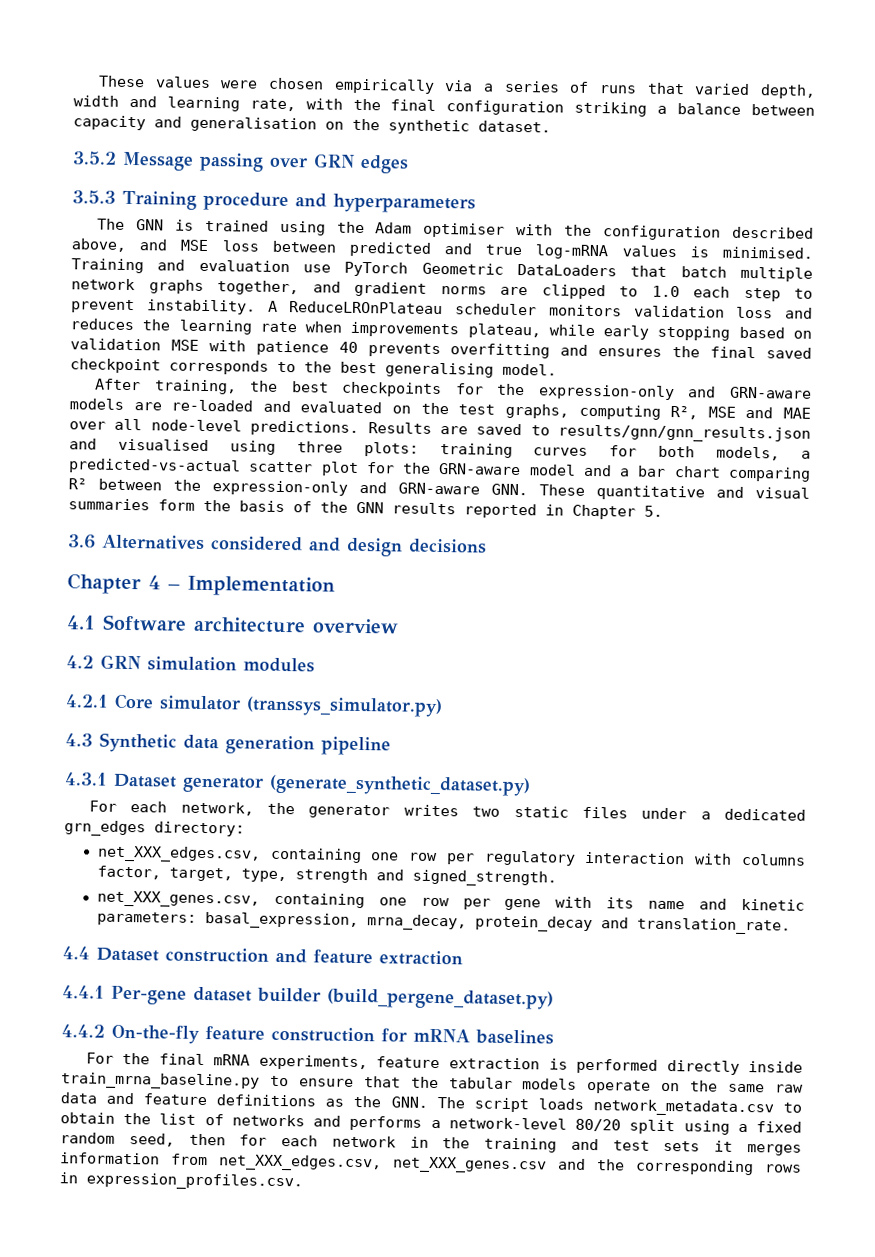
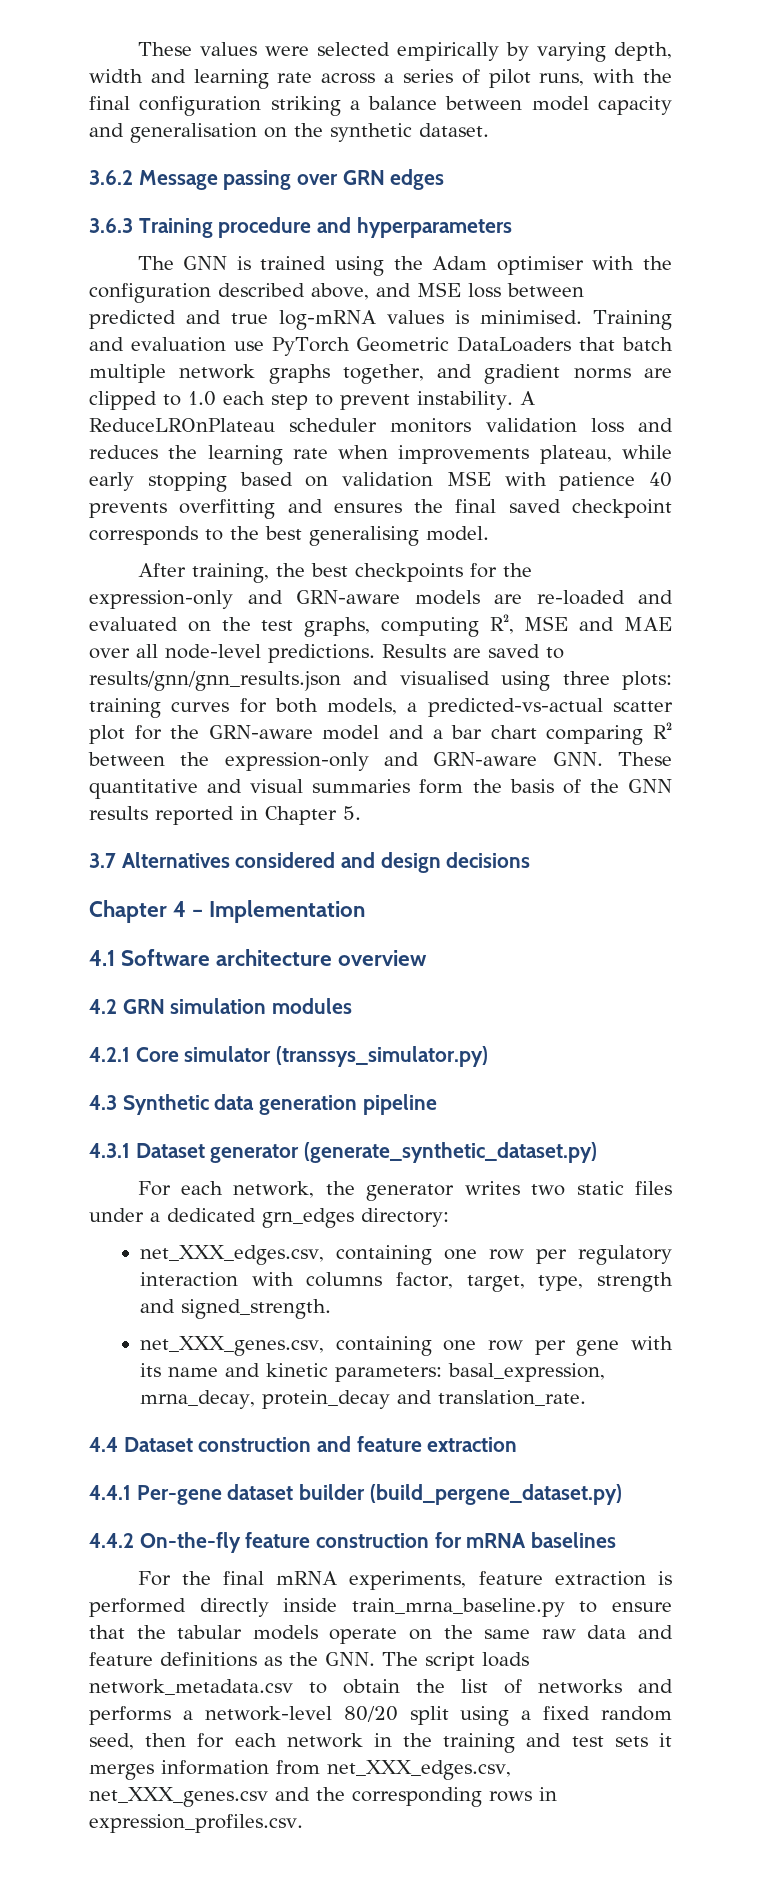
[267,77,817,99] [73,95,296,112] chosen empirically via a series of runs that varied depth, width and learning rate, -> [316,42,672,62] [89,69,585,89] selected empirically by varying depth, width and learning rate across a series of pilot runs,
(815, 110) none -> [531,96,589,111] model
[72,151,117,165] 3.5.2 -> [89,170,133,185] 3.6.2
[72,190,116,204] 3.5.3 -> [89,218,133,233] 3.6.3
[68,534,96,549] 3.6 -> [89,853,116,868] 3.7

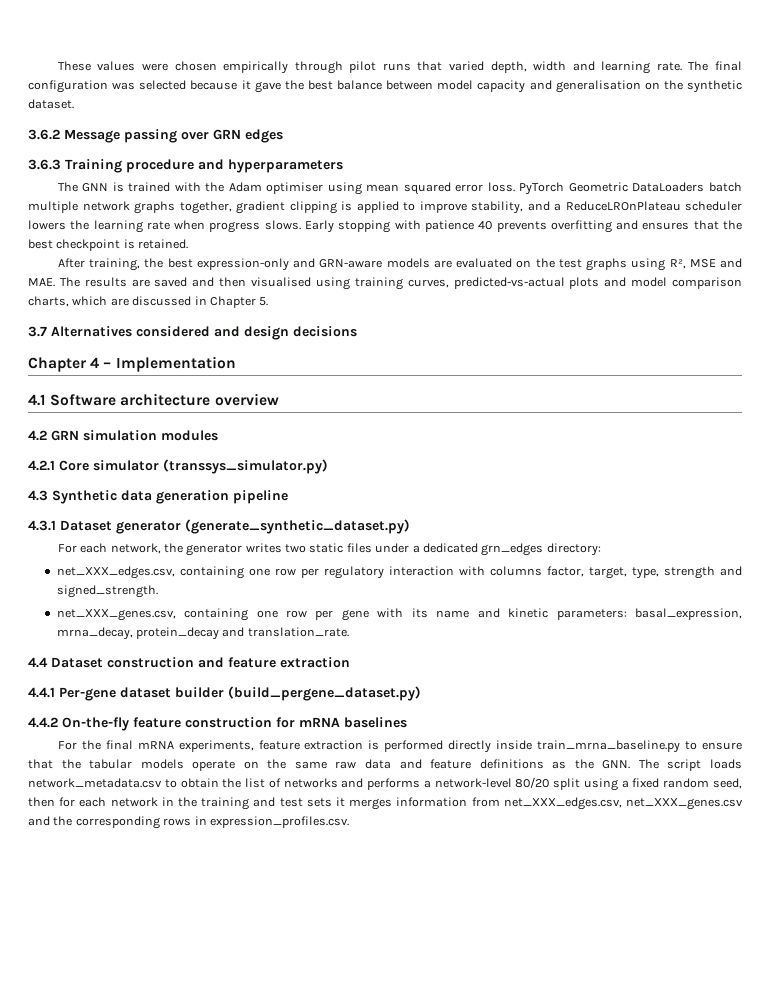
[316,42,672,62] [89,69,672,89] [89,96,360,116] selected empirically by varying depth, width and learning rate across a series of pilot runs, with the final configuration striking a -> [174,61,743,74] [28,80,333,93] chosen empirically through pilot runs that varied depth, width and learning rate. The final configuration was selected because it gave the best
[334,256,384,276] using -> [174,182,201,192] with
[592,256,672,270] [89,282,584,303] [89,310,673,330] [89,337,264,352] with the configuration described above, and MSE loss between predicted and true log-mRNA values is minimised. Training and evaluation use -> [327,182,515,195] using mean squared error loss.
[579,337,616,351] that -> (705, 187) none
[437,364,673,384] [89,391,535,410] [89,418,673,433] [89,445,672,465] [89,471,491,492] and gradient norms are clipped to 1.0 each step to prevent instability. A ReduceLROnPlateau scheduler monitors validation loss and reduces the learning rate when improvements plateau, while early stopping based on validation MSE -> [236,201,742,214] [28,220,391,233] gradient clipping is applied to improve stability, and a ReduceLROnPlateau scheduler lowers the learning rate when progress slows. Early stopping
[414,499,672,518] [89,526,489,546] the final saved checkpoint corresponds to the best generalising model. -> [693,220,742,230] [28,239,189,251] that the best checkpoint is retained.
[354,563,532,582] checkpoints for the -> (193, 263) none
[536,590,673,605] re-loaded and -> (452, 264) none
[304,617,479,637] graphs, computing -> [586,258,666,271] graphs using
[624,617,672,631] [89,644,564,663] [89,671,672,691] [89,698,673,718] [89,722,673,745] [88,752,672,771] [89,779,672,799] [89,806,234,825] MAE over all node-level predictions. Results are saved to results/gnn/gnn_results.json and visualised using three plots: training curves for both models, a predicted-vs-actual scatter plot for the GRN-aware model and a bar chart comparing R² between the expression-only and GRN-aware GNN. These quantitative and visual summaries form the basis of the GNN results reported -> [28,277,743,290] [28,296,192,307] MAE. The results are saved and then visualised using training curves, predicted-vs-actual plots and model comparison charts, which are discussed

